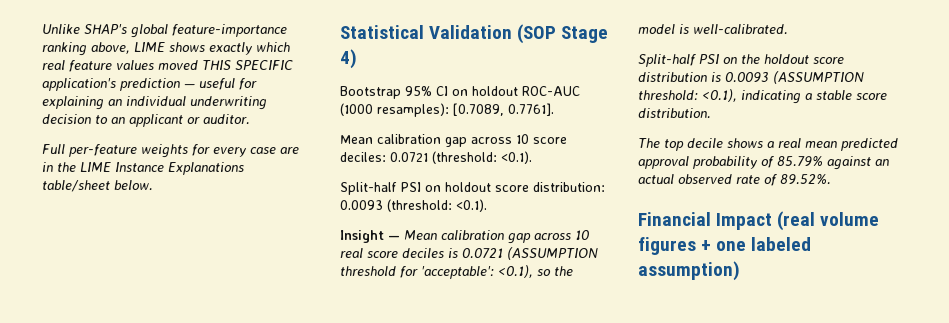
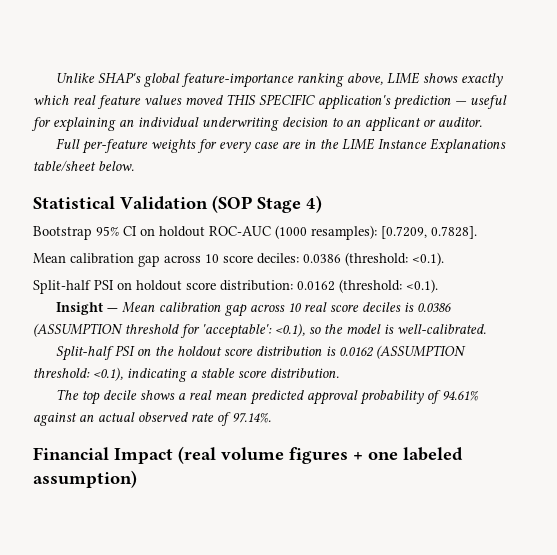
[453,103,554,116] [0.7089, 0.7761]. -> [381,226,477,239] [0.7209, 0.7828].
[390,152,428,162] 0.0721 -> [303,254,341,263] 0.0386
[340,200,383,210] 0.0093 -> [297,281,335,291] 0.0162
[462,248,503,259] 0.0721 -> [416,302,451,312] 0.0386
[725,72,769,83] 0.0093 -> [338,346,374,357] 0.0162
[777,156,823,167] 85.79% -> [441,390,478,401] 94.61%
[780,174,831,185] 89.52%. -> [232,413,271,423] 97.14%.

